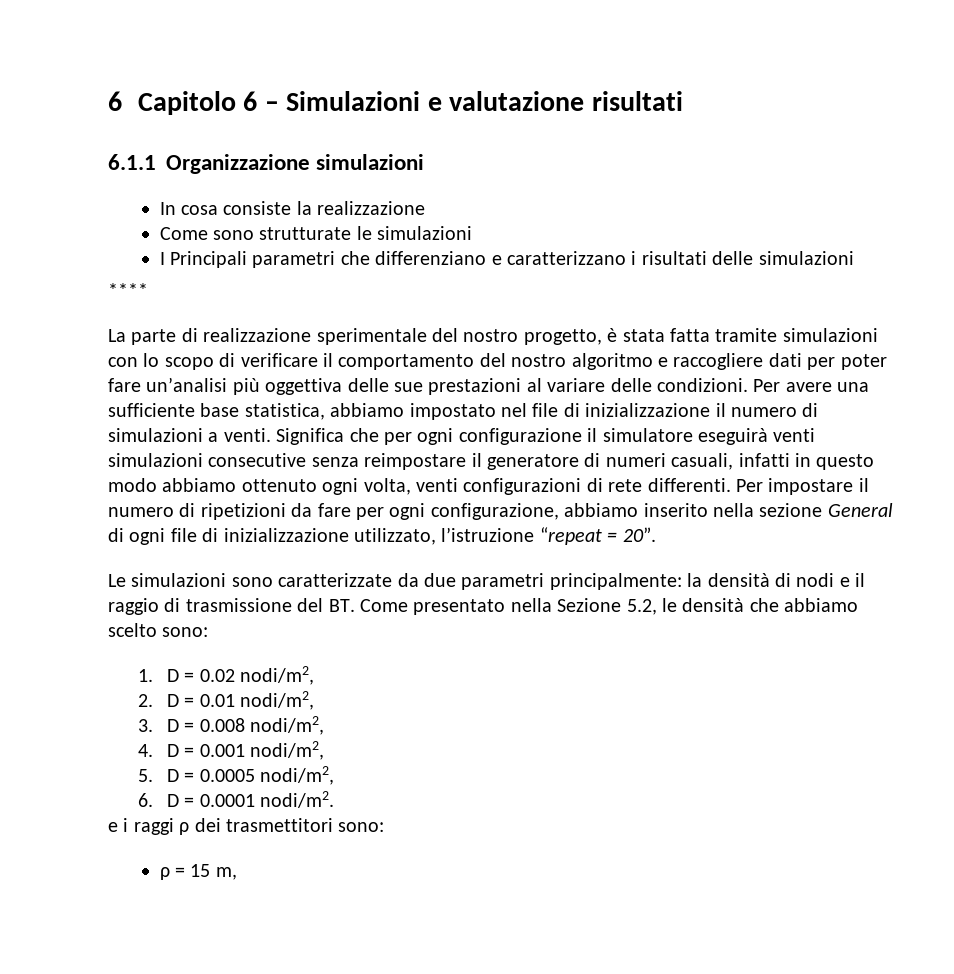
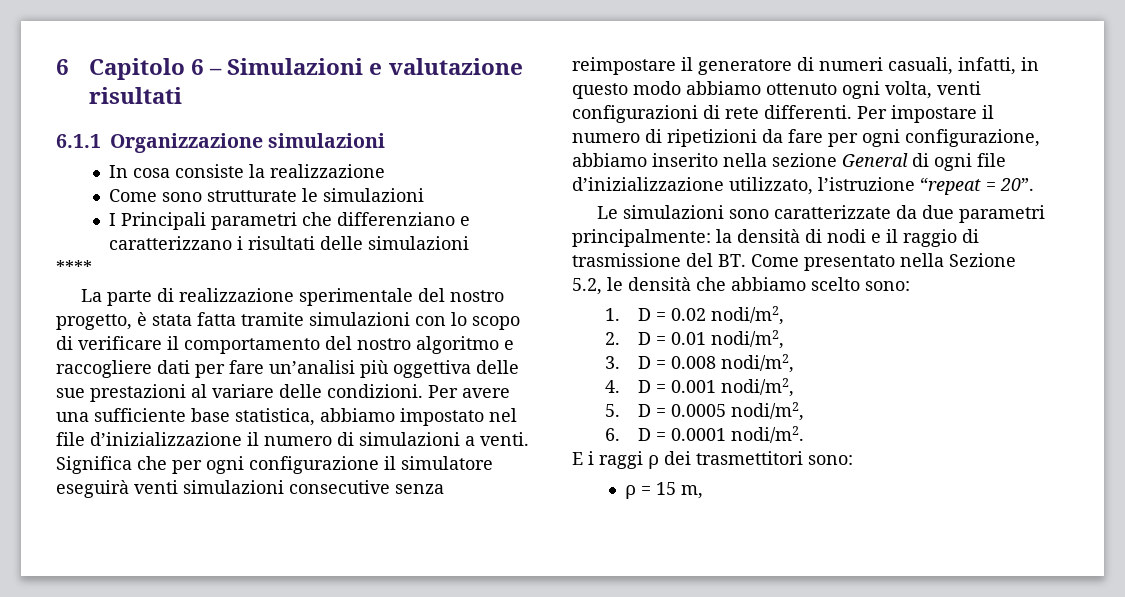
[840,354,887,370] poter -> (225, 371) none
[563,403,711,417] di inizializzazione -> [90,432,242,446] d’inizializzazione
[738,453,790,467] infatti -> [958,57,1016,75] infatti,
[202,528,349,542] di inizializzazione -> [572,177,724,191] d’inizializzazione
[108,822,118,832] e -> [572,452,583,465] E

